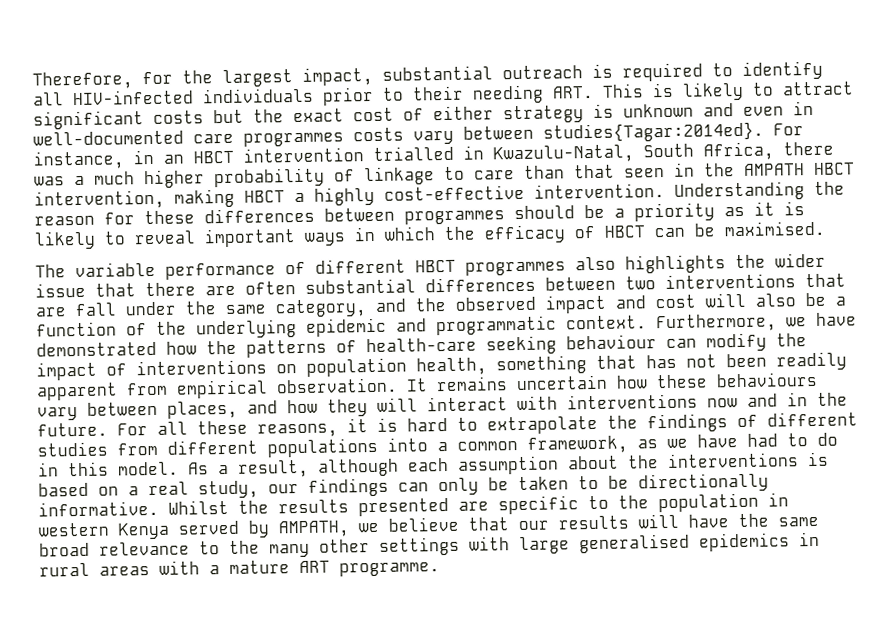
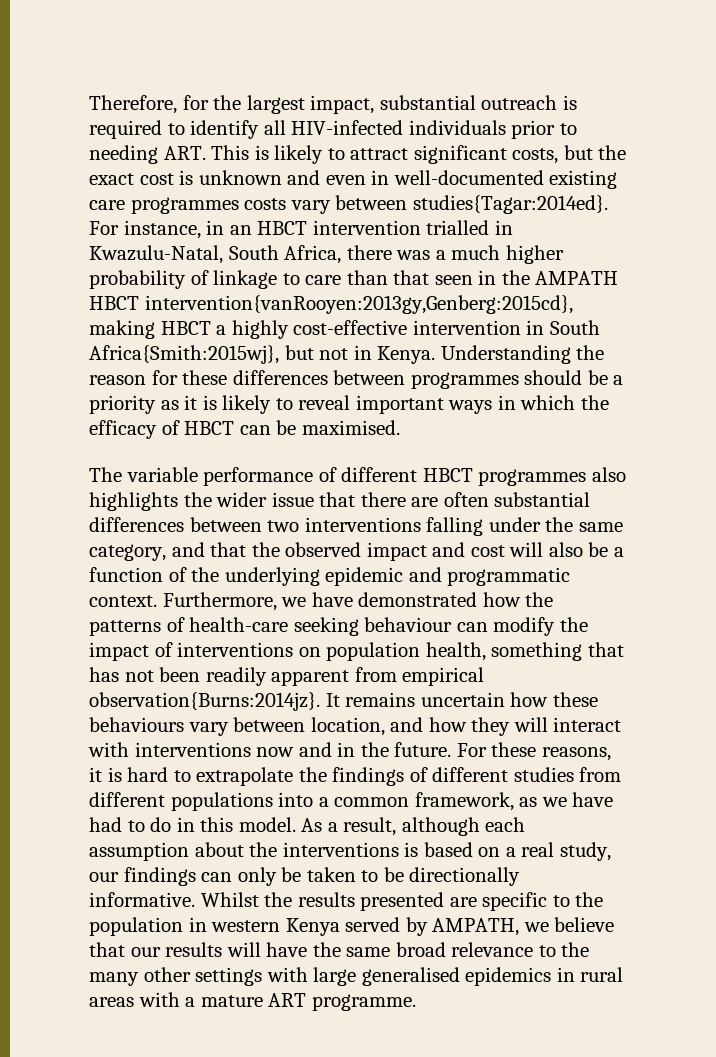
[412,85,464,101] their -> (577, 129) none
[153,110,204,124] costs -> [512,148,559,164] costs,
[403,105,584,124] of either strategy -> (174, 179) none
(184, 138) none -> [549,170,618,189] existing
[34,189,165,210] intervention, -> [144,295,573,314] intervention{vanRooyen:2013gy,Genberg:2015cd},
[534,183,665,199] intervention. -> [412,320,600,335] [89,345,436,364] intervention in South Africa{Smith:2015wj}, but not in Kenya.
[805,273,846,288] [35,302,117,317] that are fall -> [426,517,484,536] falling
(406, 305) none -> [210,542,247,557] that
[276,377,398,394] observation. -> [89,692,320,711] observation{Burns:2014jz}.
[167,400,238,419] places, -> [310,717,385,736] location,
[157,421,188,435] all -> (487, 750) none

